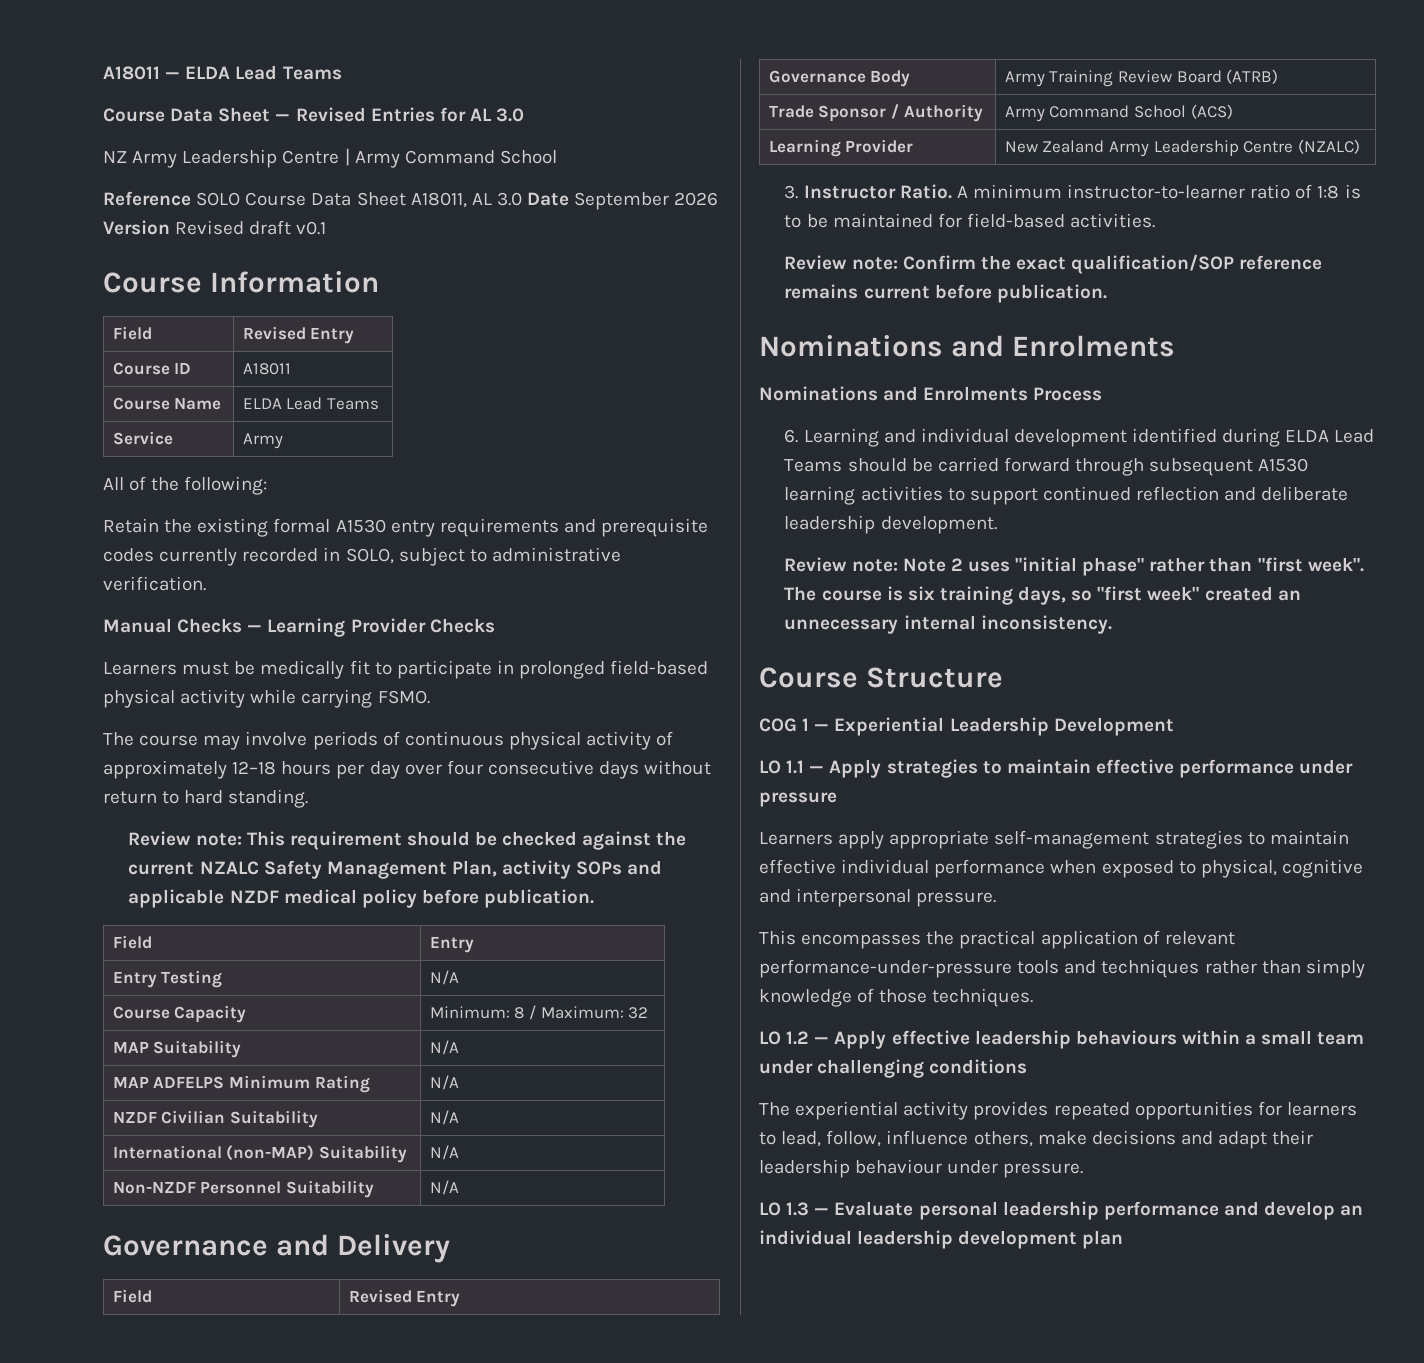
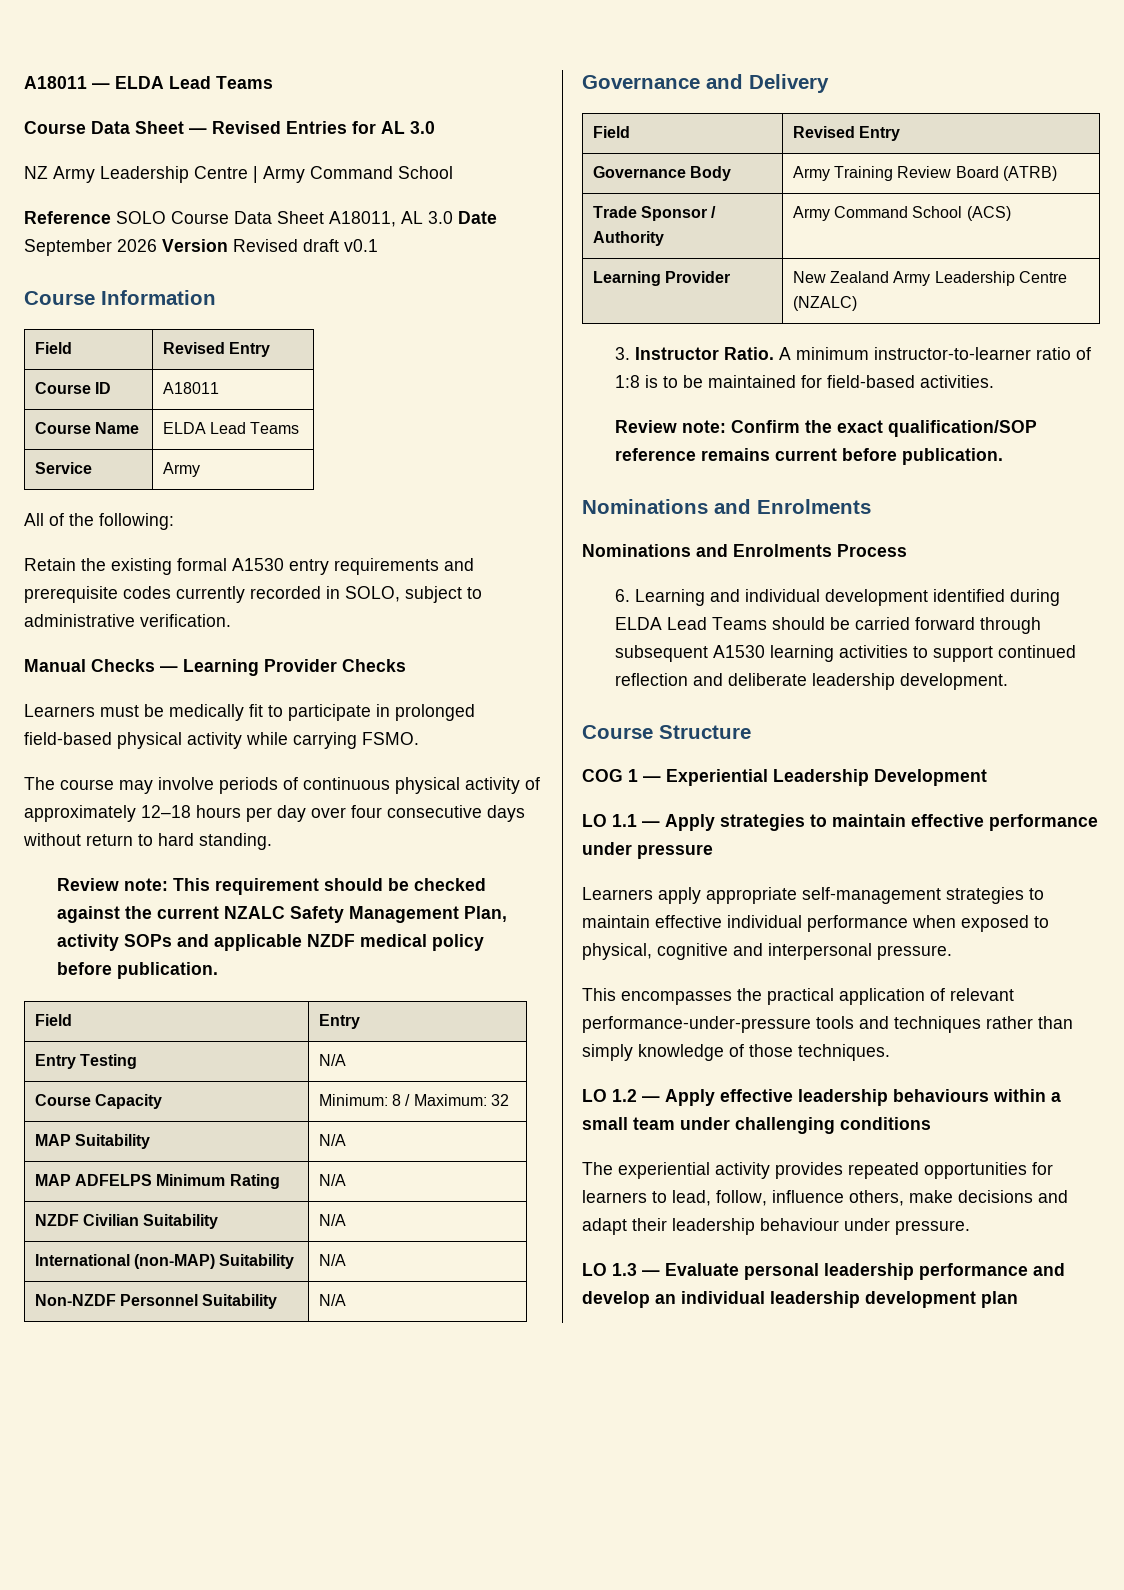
[784,557,1364,576] [784,586,1301,605] [784,615,1112,634] // Review note: Note 2 uses "initial phase" rather than "first week". The course is six training days, so "first week" created an unnecessary internal inconsistency. -> (1009, 681) none

